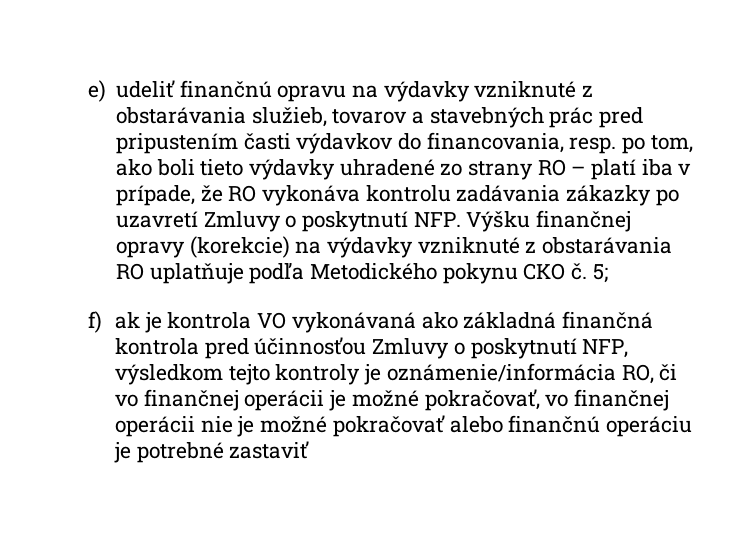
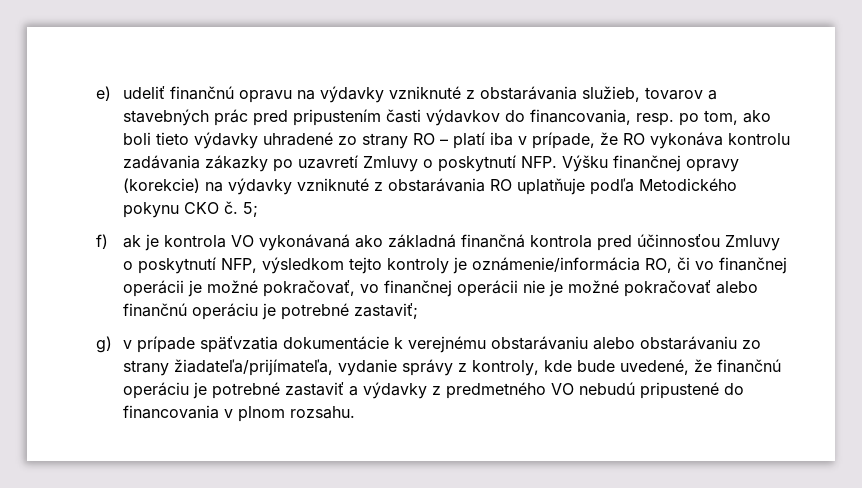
[229,441,310,459] zastaviť -> [353,303,418,319] [96,336,761,353] [122,359,781,376] [122,382,744,399] [122,405,355,422] zastaviť; // g) v prípade späťvzatia dokumentácie k verejnému obstarávaniu alebo obstarávaniu zo strany žiadateľa/prijímateľa, vydanie správy z kontroly, kde bude uvedené, že finančnú operáciu je potrebné zastaviť a výdavky z predmetného VO nebudú pripustené do financovania v plnom rozsahu.

